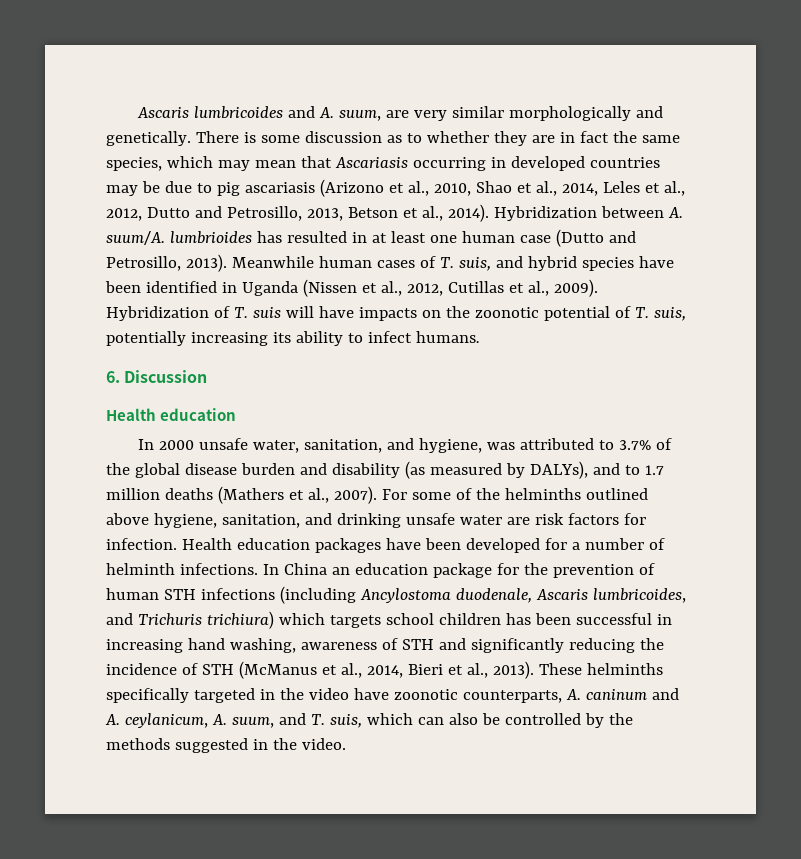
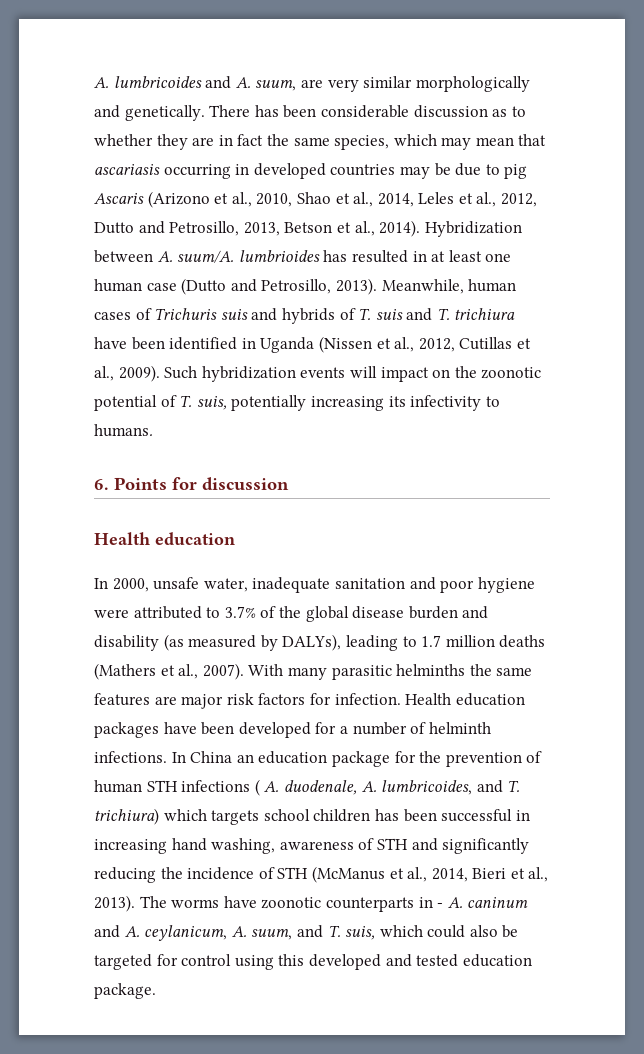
[137,107,190,118] Ascaris -> [94,77,109,88] A.
[243,132,300,143] is some -> [254,105,409,118] has been considerable
[334,157,408,168] Ascariasis -> [94,164,160,175] ascariasis
[244,182,315,193] ascariasis -> [94,193,144,204] Ascaris
[231,256,314,268] Meanwhile -> [381,279,464,294] Meanwhile,
[439,256,634,271] T. suis, and hybrid species -> [154,308,516,324] Trichuris suis and hybrids of T. suis and T. trichiura
[106,306,417,321] Hybridization of T. suis will have impacts -> [164,366,429,382] Such hybridization events will impact
[295,331,412,346] ability to infect -> [410,395,500,411] infectivity to
[124,370,208,383] Discussion -> [114,477,289,491] Points for discussion
[159,440,195,450] 2000 -> [112,578,149,592] 2000,
[304,438,516,453] sanitation, and hygiene, was -> [252,577,535,593] [94,609,129,618] inadequate sanitation and poor hygiene were
[592,463,620,475] and -> [345,635,398,651] leading
[381,488,648,500] [106,513,530,528] For some of the helminths outlined above hygiene, sanitation, and drinking unsafe water are -> [248,664,533,680] [94,693,224,709] With many parasitic helminths the same features are major
[279,586,588,604] (including Ancylostoma duodenale, Ascaris -> [254,779,377,796] ( A. duodenale, A.
[137,613,202,625] Trichuris -> [507,780,521,792] T.
[538,663,663,675] [106,688,562,703] These helminths specifically targeted in the video have zoonotic counterparts, -> [139,896,444,912] The worms have zoonotic counterparts in -
[417,717,444,725] can -> [427,925,466,938] could
[504,713,633,728] [106,738,346,753] controlled by the methods suggested in the video. -> [94,954,532,970] [94,983,156,999] targeted for control using this developed and tested education package.

